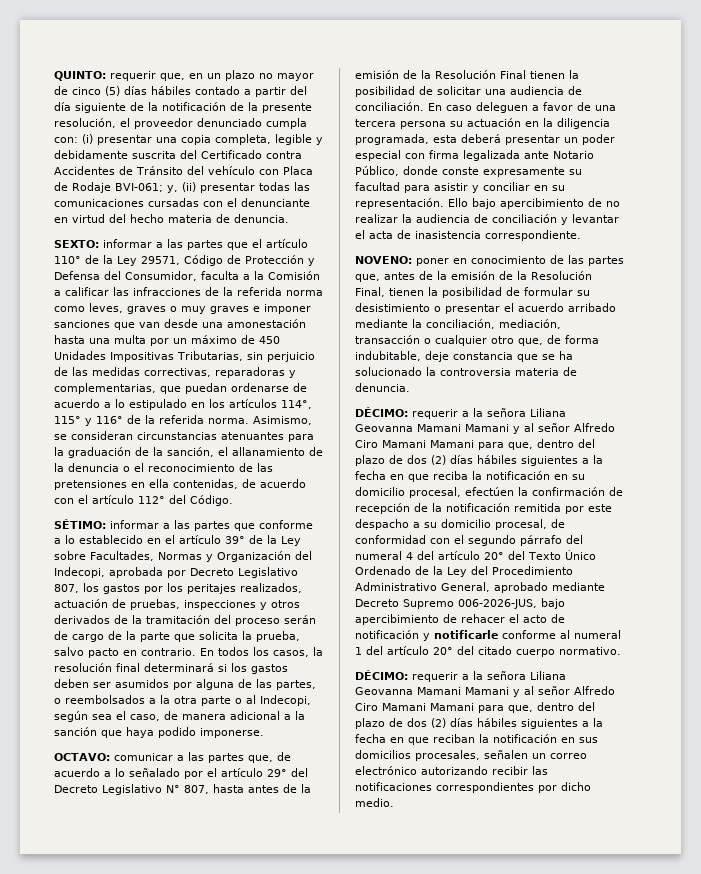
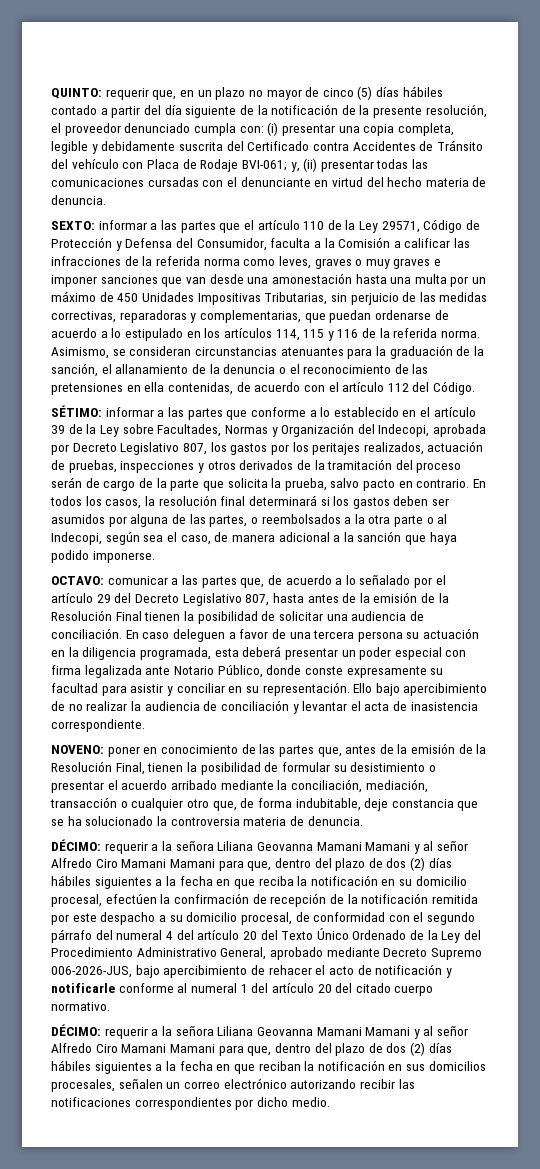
[54,256,81,264] 110° -> [303,221,325,230] 110
[281,400,312,409] [54,416,123,426] 114°, 115° y 116° -> [275,329,359,341] 114, 115 y 116
[138,496,165,504] 112° -> [387,383,409,392] 112
[225,536,245,544] 39° -> [51,425,65,434] 39
[267,769,287,777] 29° -> [96,594,111,603] 29
[166,785,180,793] N° -> (242, 599) none
[484,552,504,560] 20° -> [242,931,257,940] 20
[433,647,453,655] 20° -> [317,984,332,993] 20

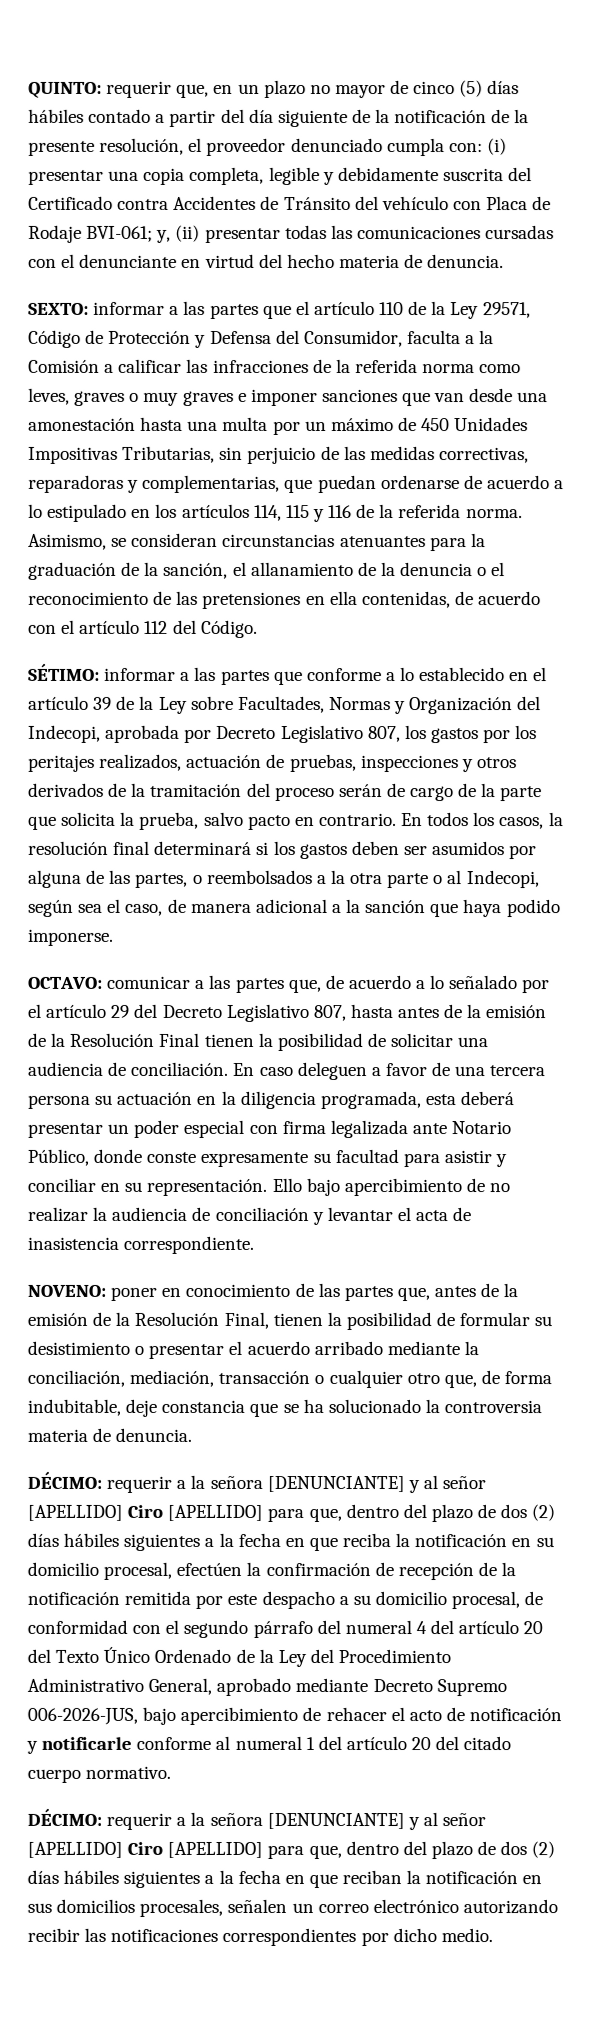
[217,840,469,854] [51,858,215,868] Liliana Geovanna Mamani Mamani y al señor Alfredo Ciro Mamani Mamani -> [266,1475,487,1494] [27,1504,264,1521] [DENUNCIANTE] y al señor [APELLIDO] Ciro [APELLIDO]
[217,1025,469,1039] [51,1043,215,1053] Liliana Geovanna Mamani Mamani y al señor Alfredo Ciro Mamani Mamani -> [266,1812,487,1831] [27,1841,264,1858] [DENUNCIANTE] y al señor [APELLIDO] Ciro [APELLIDO]

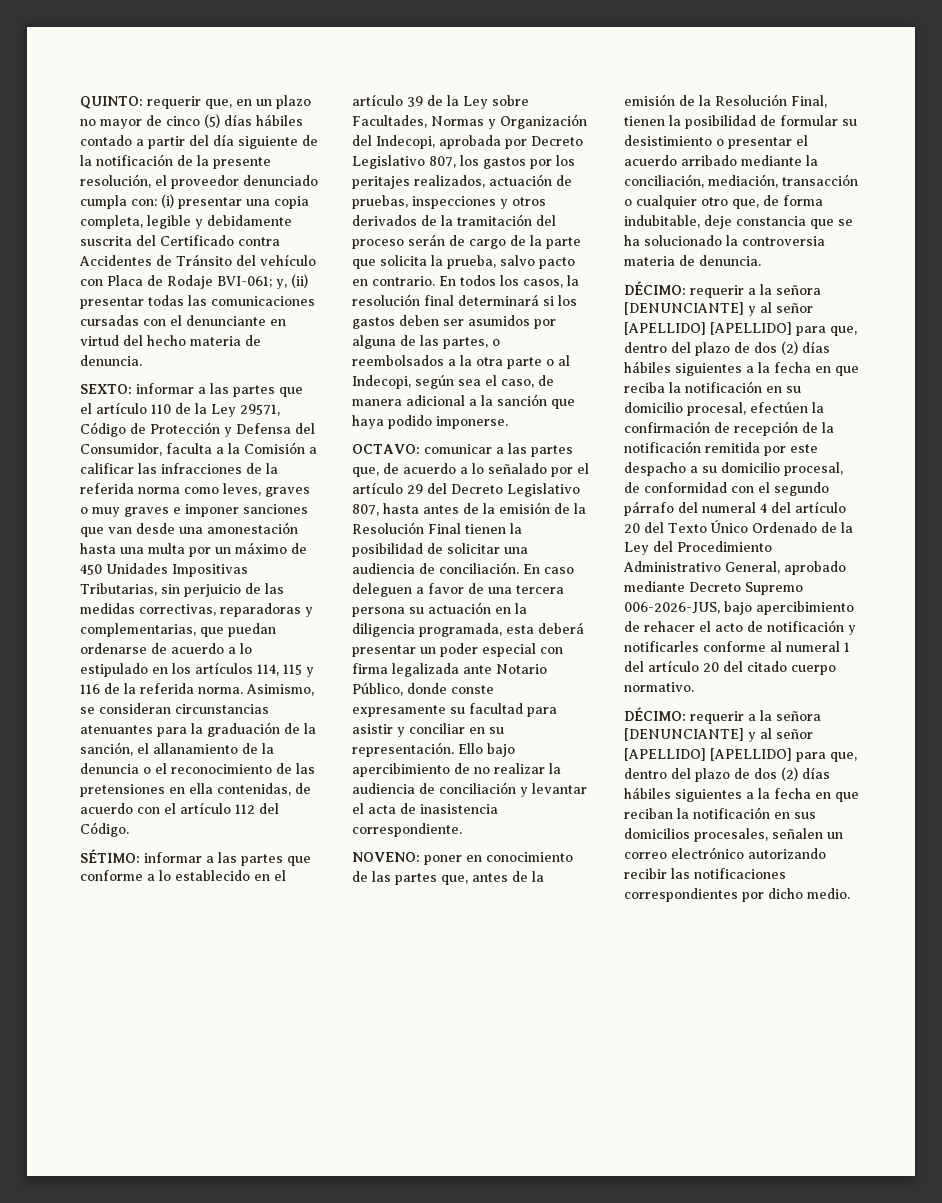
[127,1504,164,1518] Ciro -> (706, 328) none
[41,1736,133,1750] notificarle -> [624,641,699,652] notificarles
[127,1841,164,1855] Ciro -> (706, 754) none

